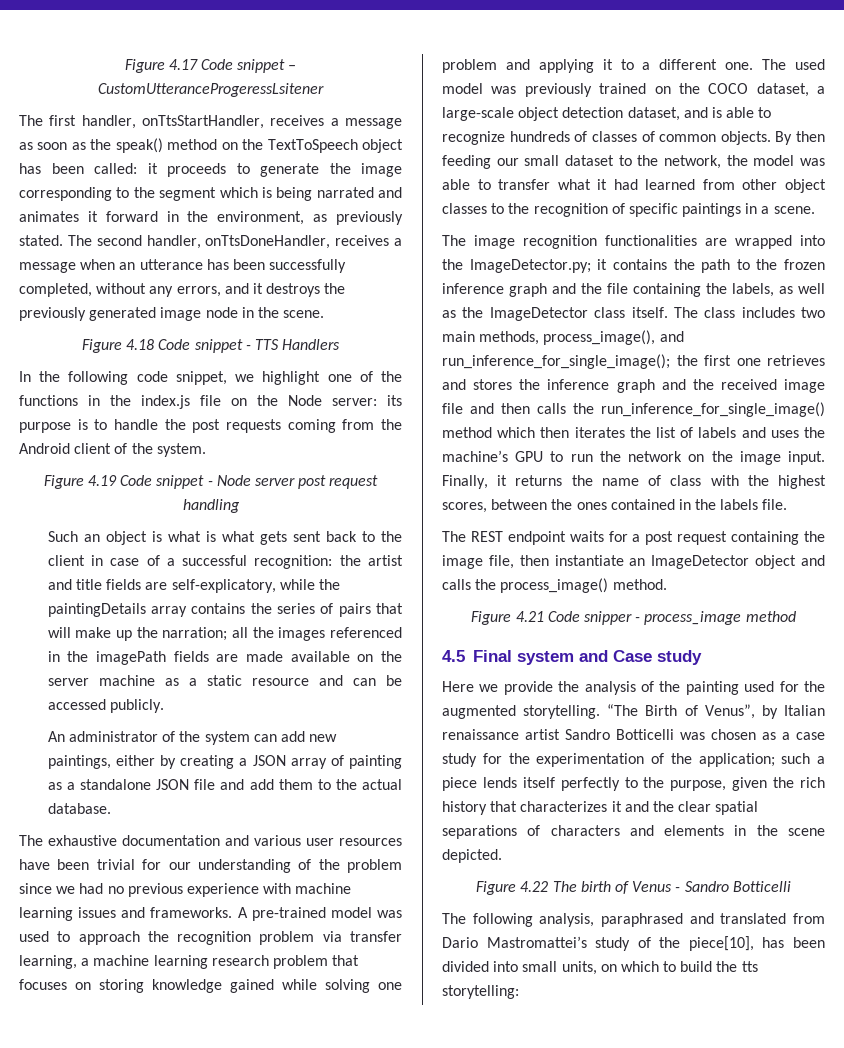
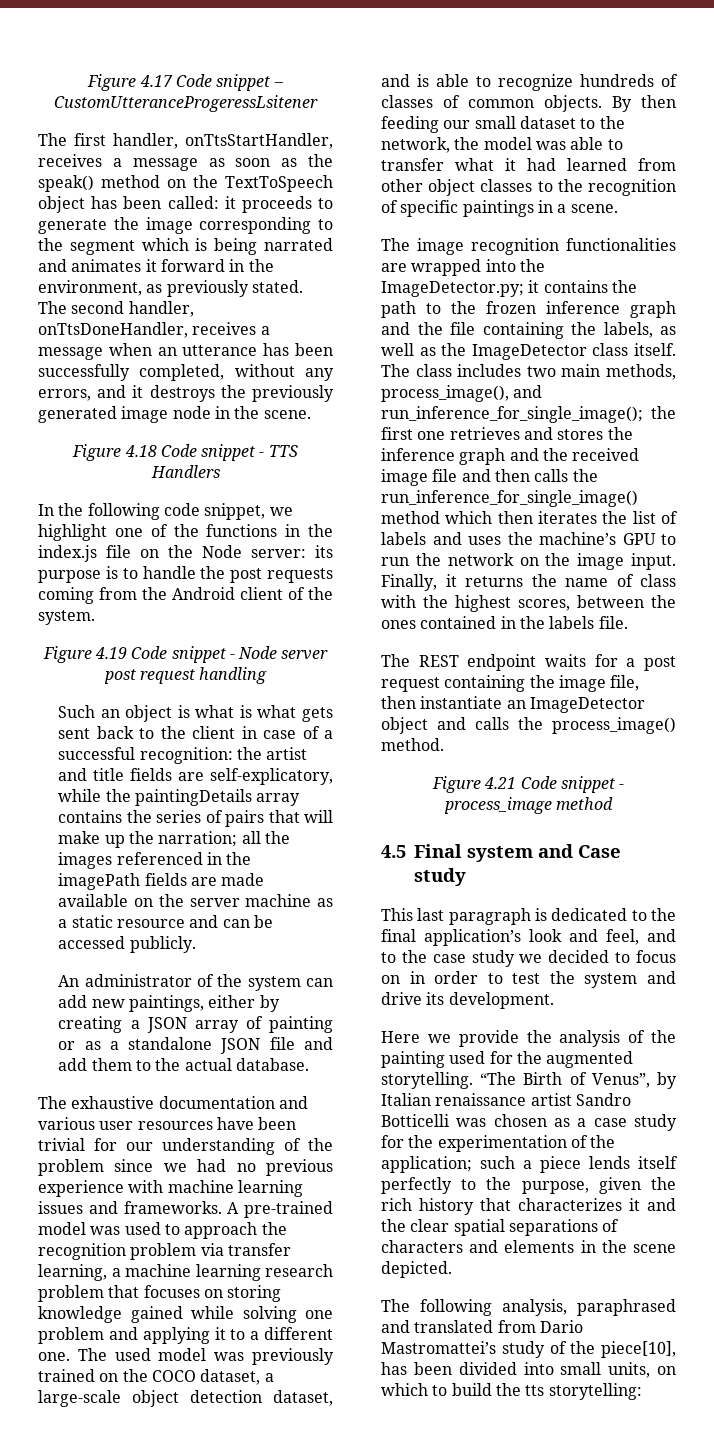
(402, 762) none -> [58,1041,76,1050] or
[584,611,632,625] snipper -> [560,776,615,793] snippet
(702, 657) none -> [381,908,676,925] [381,929,676,946] [381,950,676,967] [381,971,676,988] [381,992,554,1009] // This last paragraph is dedicated to the final application’s look and feel, and to the case study we decided to focus on in order to test the system and drive its development.
[476,881,791,895] // Figure 4.22 The birth of Venus - Sandro Botticelli -> (452, 1269) none

